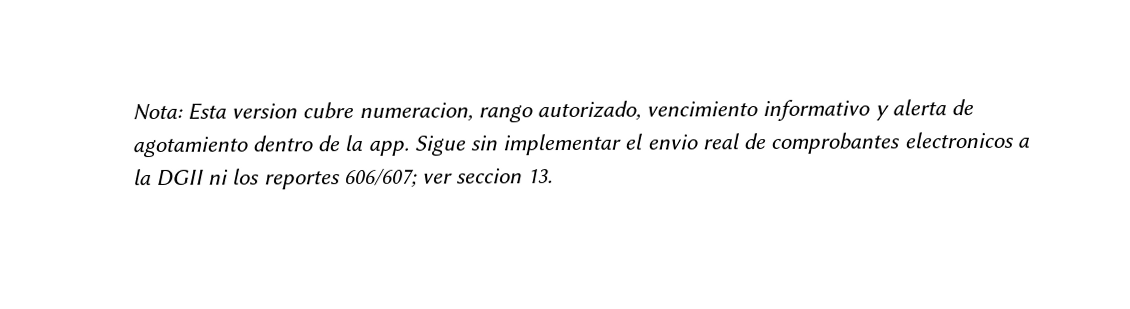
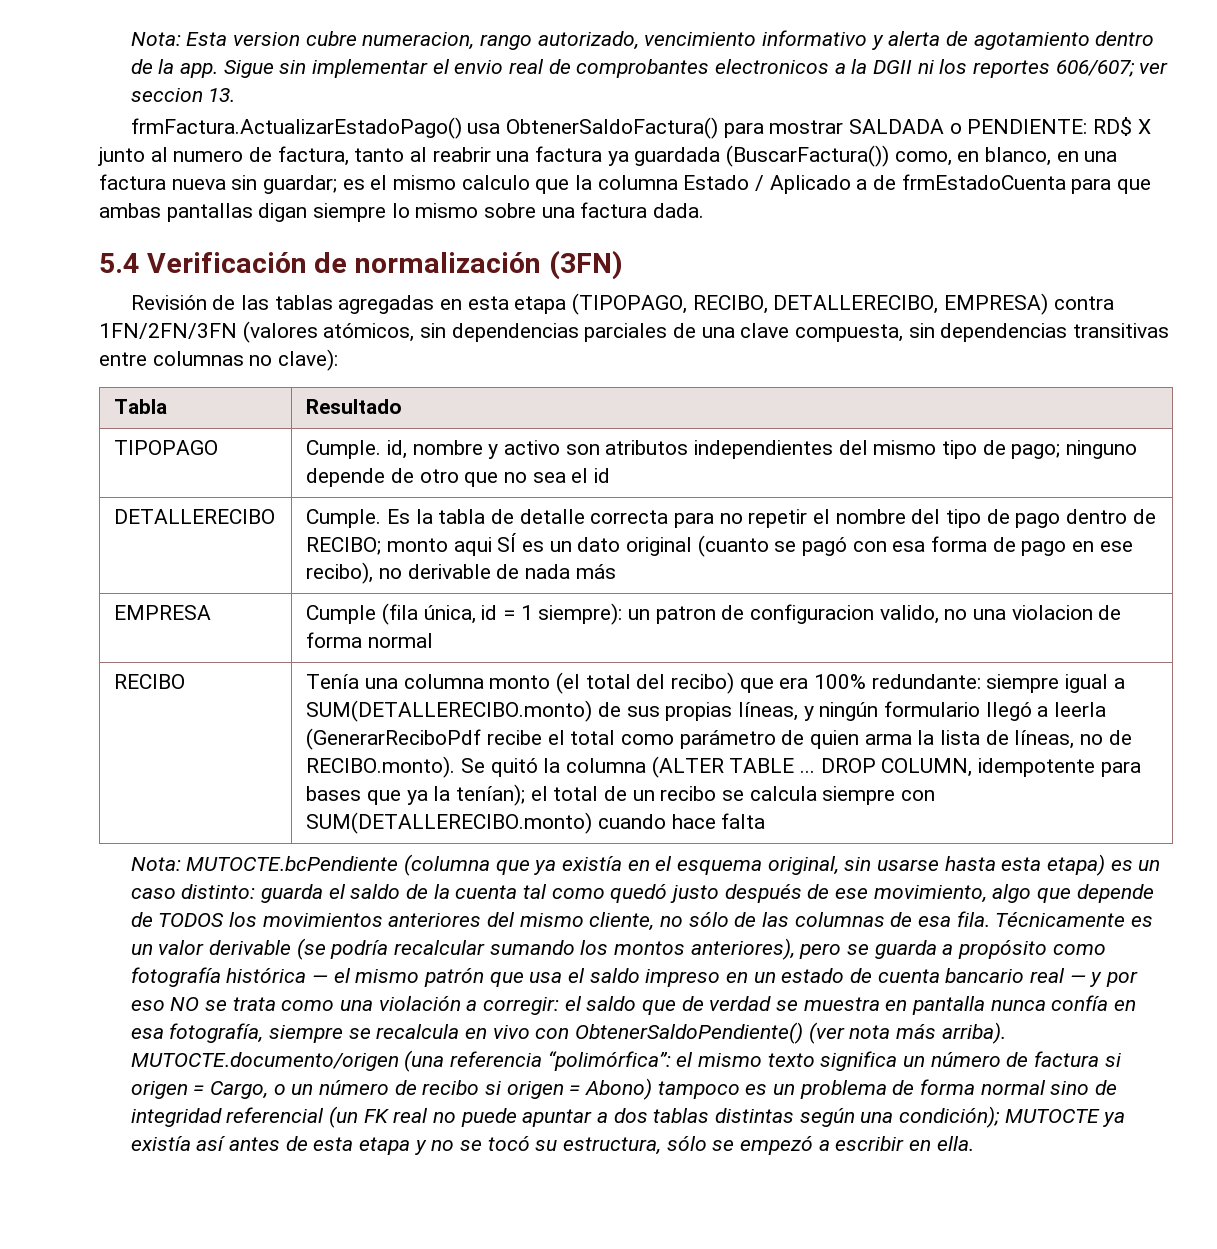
(554, 176) none -> [130,117,1151,139] [98,145,1118,167] [99,174,1152,194] [99,202,705,222] [99,250,623,280] [130,293,1114,315] [99,321,1170,343] [99,349,339,371] [114,399,168,414] [306,399,403,414] [114,440,219,455] [306,440,1137,459] [306,468,610,487] [114,509,276,524] [306,509,1156,528] [306,533,1133,557] [306,562,616,584] [114,605,212,620] [306,603,1122,625] [306,632,433,648] [114,674,186,689] [306,672,1125,694] [306,700,1106,722] [306,728,1132,750] [306,756,1141,778] [306,784,935,806] [306,812,766,834] [130,854,1161,876] [130,884,1154,903] [130,911,1153,931] [130,938,1106,960] [130,967,1138,987] [130,995,1136,1015] [130,1022,1006,1044] [130,1050,1121,1072] [130,1078,1117,1100] [130,1106,1126,1128] [130,1136,974,1155] // frmFactura.ActualizarEstadoPago() usa ObtenerSaldoFactura() para mostrar SALDADA o PENDIENTE: RD$ X junto al numero de factura, tanto al reabrir una factura ya guardada (BuscarFactura()) como, en blanco, en una factura nueva sin guardar; es el mismo calculo que la columna Estado / Aplicado a de frmEstadoCuenta para que ambas pantallas digan siempre lo mismo sobre una factura dada. // 5.4 Verificación de normalización (3FN) // Revisión de las tablas agregadas en esta etapa (TIPOPAGO, RECIBO, DETALLERECIBO, EMPRESA) contra 1FN/2FN/3FN (valores atómicos, sin dependencias parciales de una clave compuesta, sin dependencias transitivas entre columnas no clave): // Tabla | Resultado // TIPOPAGO | Cumple. id, nombre y activo son atributos independientes del mismo tipo de pago; ninguno depende de otro que no sea el id // DETALLERECIBO | Cumple. Es la tabla de detalle correcta para no repetir el nombre del tipo de pago dentro de RECIBO; monto aqui SÍ es un dato original (cuanto se pagó con esa forma de pago en ese recibo), no derivable de nada más // EMPRESA | Cumple (fila única, id = 1 siempre): un patron de configuracion valido, no una violacion de forma normal // RECIBO | Tenía una columna monto (el total del recibo) que era 100% redundante: siempre igual a SUM(DETALLERECIBO.monto) de sus propias líneas, y ningún formulario llegó a leerla (GenerarReciboPdf recibe el total como parámetro de quien arma la lista de líneas, no de RECIBO.monto). Se quitó la columna (ALTER TABLE ... DROP COLUMN, idempotente para bases que ya la tenían); el total de un recibo se calcula siempre con SUM(DETALLERECIBO.monto) cuando hace falta // Nota: MUTOCTE.bcPendiente (columna que ya existía en el esquema original, sin usarse hasta esta etapa) es un caso distinto: guarda el saldo de la cuenta tal como quedó justo después de ese movimiento, algo que depende de TODOS los movimientos anteriores del mismo cliente, no sólo de las columnas de esa fila. Técnicamente es un valor derivable (se podría recalcular sumando los montos anteriores), pero se guarda a propósito como fotografía histórica — el mismo patrón que usa el saldo impreso en un estado de cuenta bancario real — y por eso NO se trata como una violación a corregir: el saldo que de verdad se muestra en pantalla nunca confía en esa fotografía, siempre se recalcula en vivo con ObtenerSaldoPendiente() (ver nota más arriba). MUTOCTE.documento/origen (una referencia “polimórfica”: el mismo texto significa un número de factura si origen = Cargo, o un número de recibo si origen = Abono) tampoco es un problema de forma normal sino de integridad referencial (un FK real no puede apuntar a dos tablas distintas según una condición); MUTOCTE ya existía así antes de esta etapa y no se tocó su estructura, sólo se empezó a escribir en ella.

